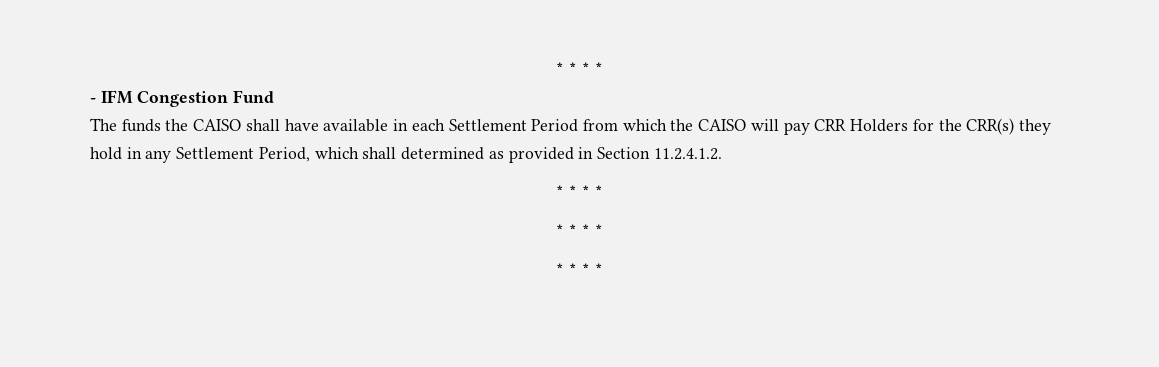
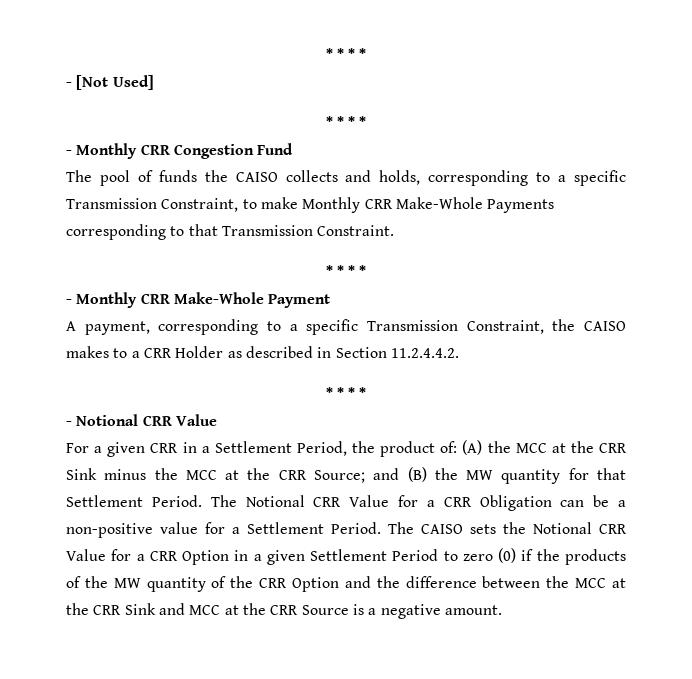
[556,62,603,75] [90,90,275,107] [90,118,1051,135] [90,147,722,163] [556,185,603,198] [556,224,603,237] [556,263,603,276] * * * * // - IFM Congestion Fund // The funds the CAISO shall have available in each Settlement Period from which the CAISO will pay CRR Holders for the CRR(s) they hold in any Settlement Period, which shall determined as provided in Section 11.2.4.1.2. // * * * * // * * * * // * * * * -> [325,48,367,60] [66,75,154,90] [325,116,367,128] [66,143,294,159] [66,170,627,186] [66,197,555,213] [66,224,395,240] [325,265,367,277] [66,292,331,308] [66,319,626,335] [66,346,459,358] [325,387,367,399] [66,414,217,426] [66,440,627,457] [66,467,626,484] [66,495,626,511] [66,522,627,538] [66,548,626,565] [66,576,626,592] [66,603,502,619] * * * * // - [Not Used] // * * * * // - Monthly CRR Congestion Fund // The pool of funds the CAISO collects and holds, corresponding to a specific Transmission Constraint, to make Monthly CRR Make-Whole Payments corresponding to that Transmission Constraint. // * * * * // - Monthly CRR Make-Whole Payment // A payment, corresponding to a specific Transmission Constraint, the CAISO makes to a CRR Holder as described in Section 11.2.4.4.2. // * * * * // - Notional CRR Value // For a given CRR in a Settlement Period, the product of: (A) the MCC at the CRR Sink minus the MCC at the CRR Source; and (B) the MW quantity for that Settlement Period. The Notional CRR Value for a CRR Obligation can be a non-positive value for a Settlement Period. The CAISO sets the Notional CRR Value for a CRR Option in a given Settlement Period to zero (0) if the products of the MW quantity of the CRR Option and the difference between the MCC at the CRR Sink and MCC at the CRR Source is a negative amount.

